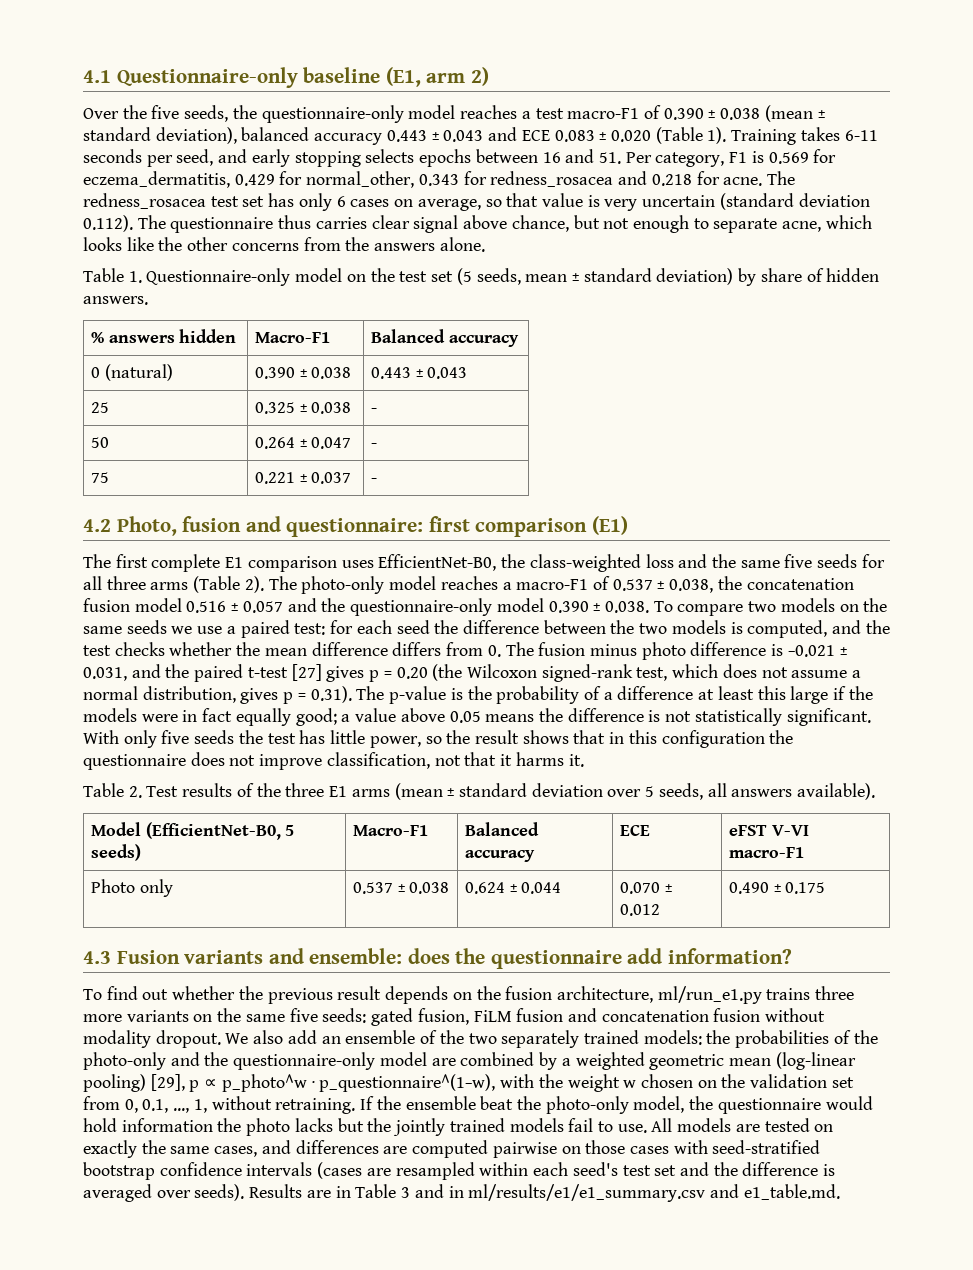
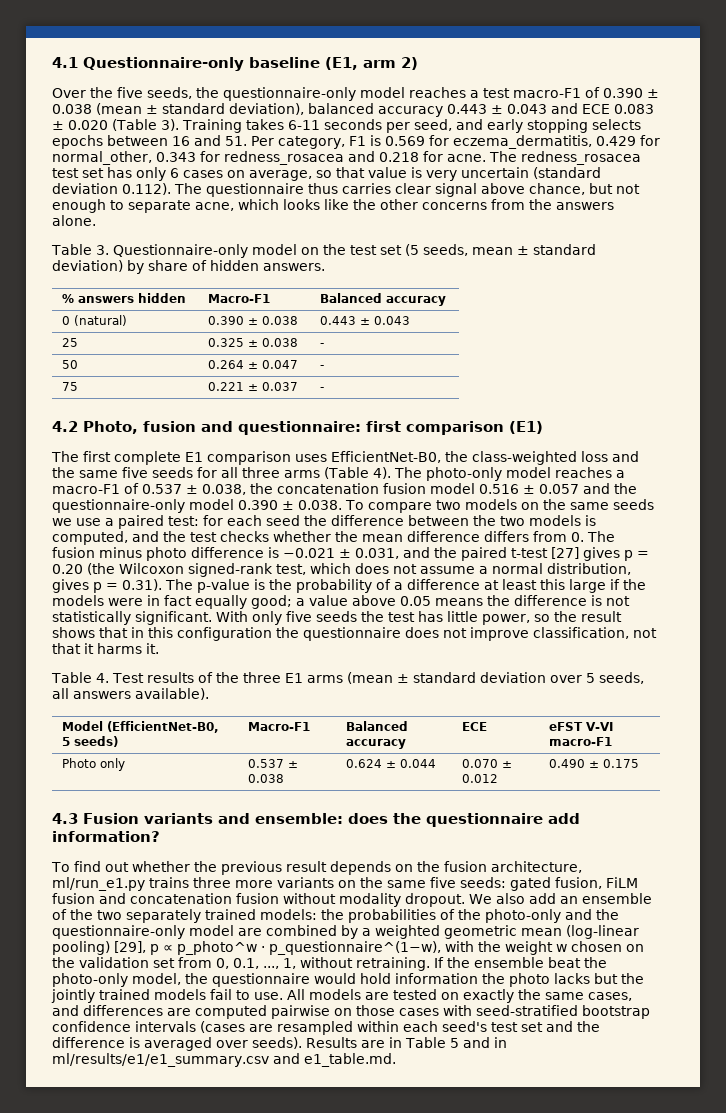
[707,127,727,144] 1). -> [160,119,179,131] 3).
[128,271,142,283] 1. -> [95,245,109,255] 3.
[244,576,264,593] 2). -> [372,467,391,479] 4).
[128,786,142,798] 2. -> [95,673,109,683] 4.
[401,1187,411,1198] 3 -> [449,1038,459,1048] 5

